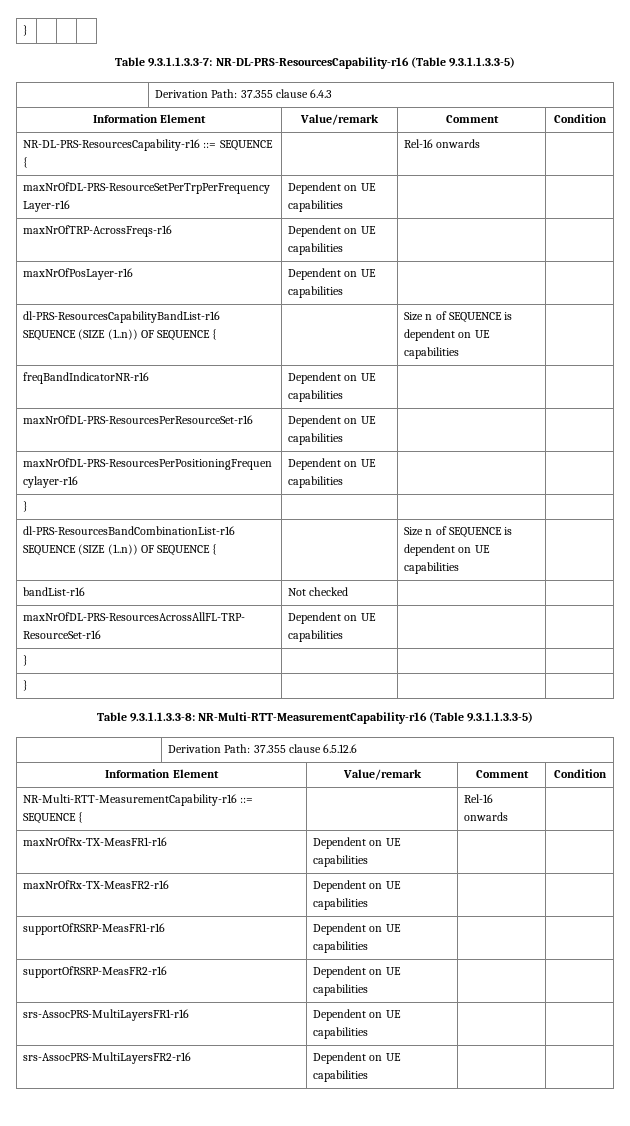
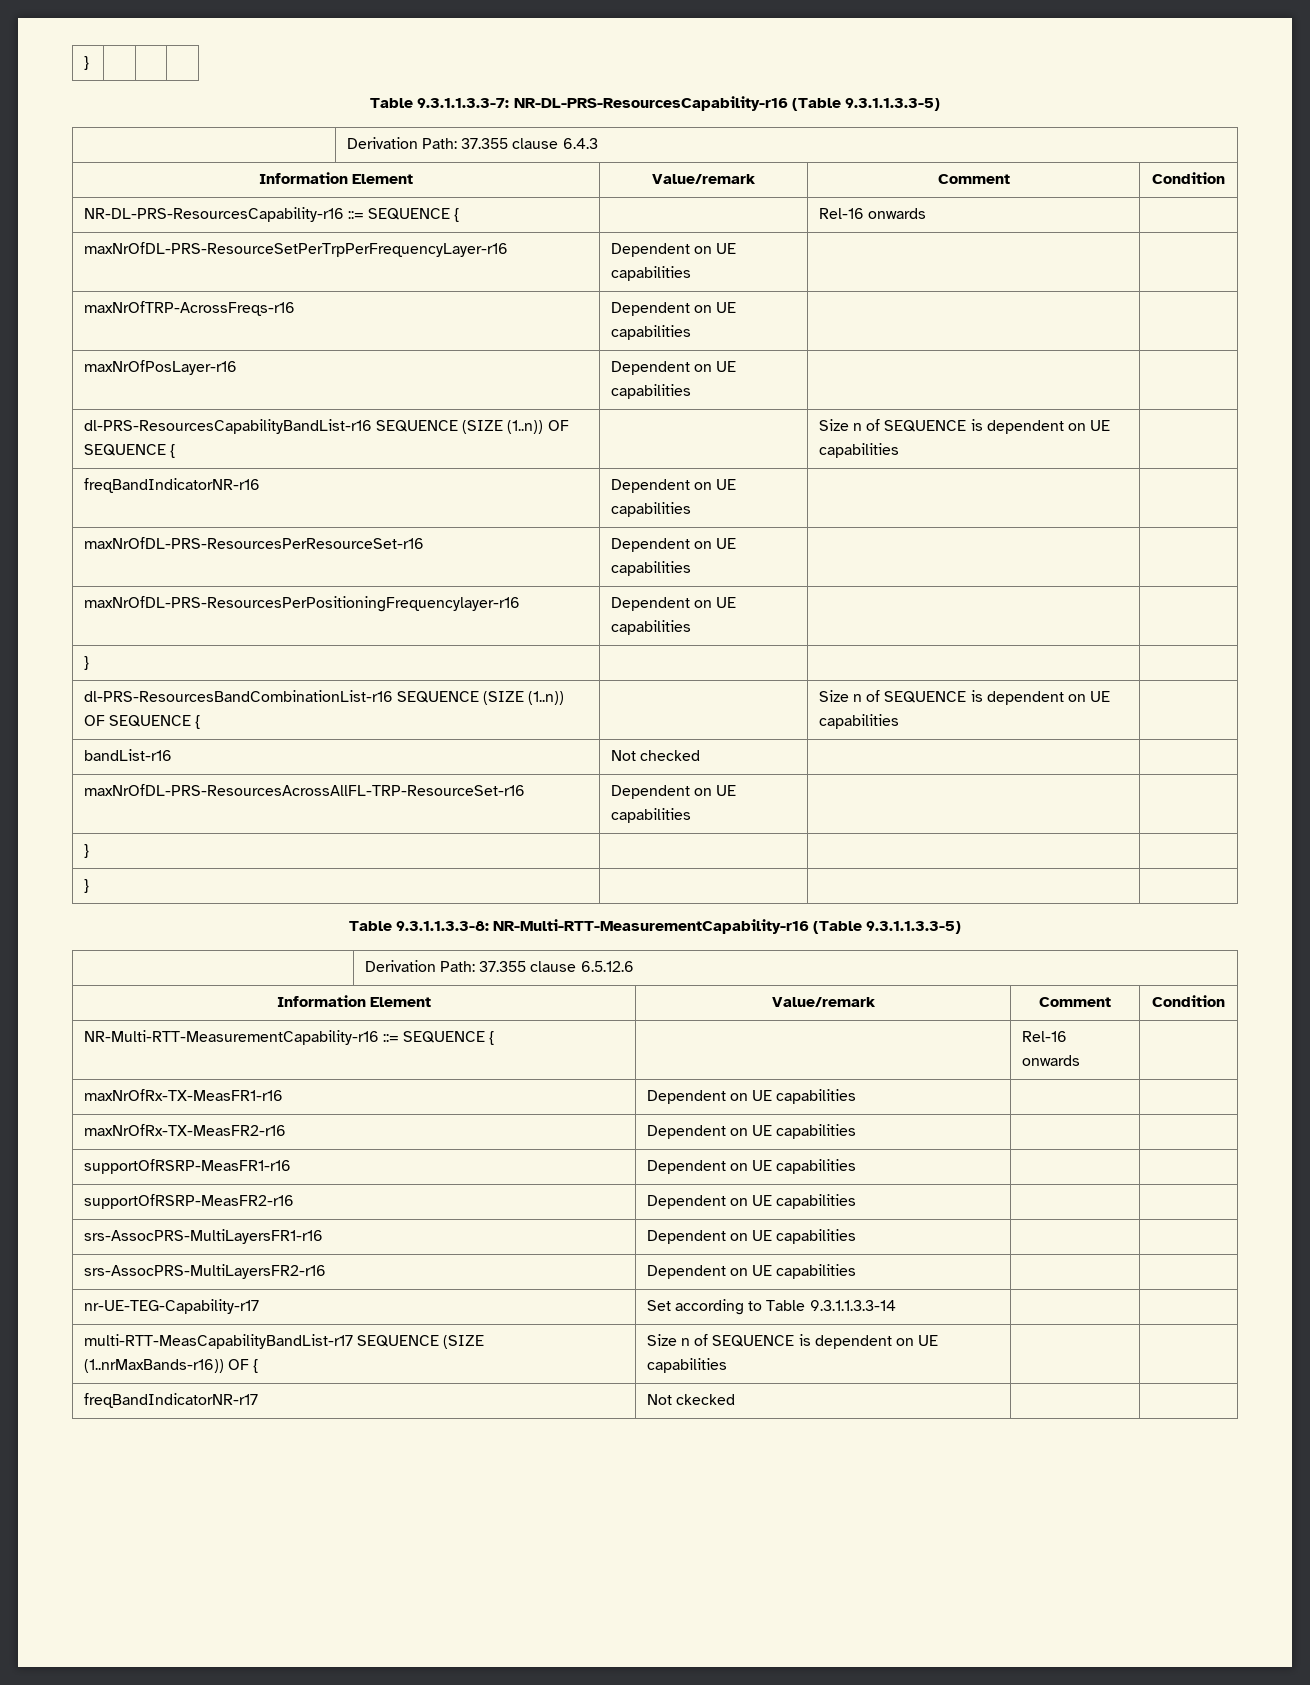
(369, 1076) none -> [83,1299,259,1314] [646,1299,896,1315] [83,1334,485,1349] [83,1359,259,1373] [646,1334,939,1349] [646,1358,727,1373] [83,1393,258,1408] [646,1394,736,1405] // nr-UE-TEG-Capability-r17 | Set according to Table 9.3.1.1.3.3-14 | | // multi-RTT-MeasCapabilityBandList-r17 SEQUENCE (SIZE (1..nrMaxBands-r16)) OF { | Size n of SEQUENCE is dependent on UE capabilities | | // freqBandIndicatorNR-r17 | Not ckecked | |

